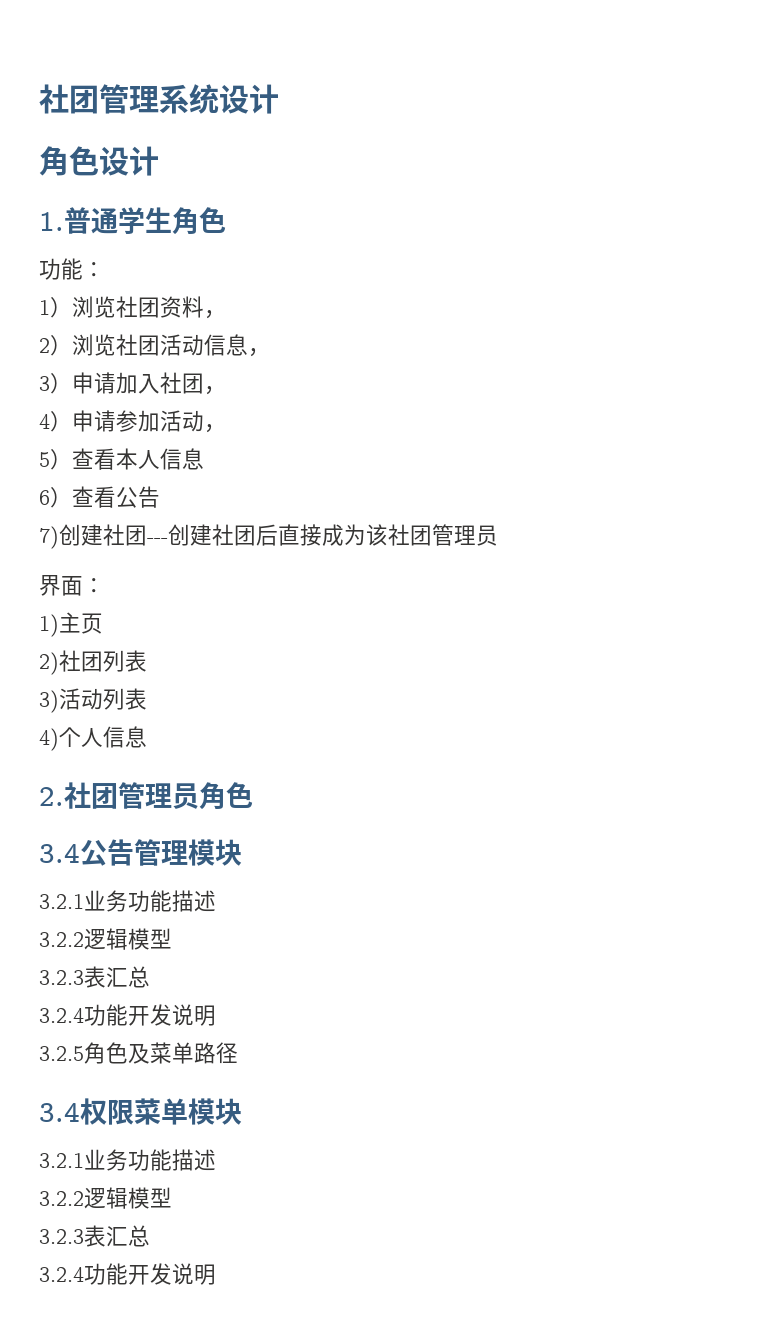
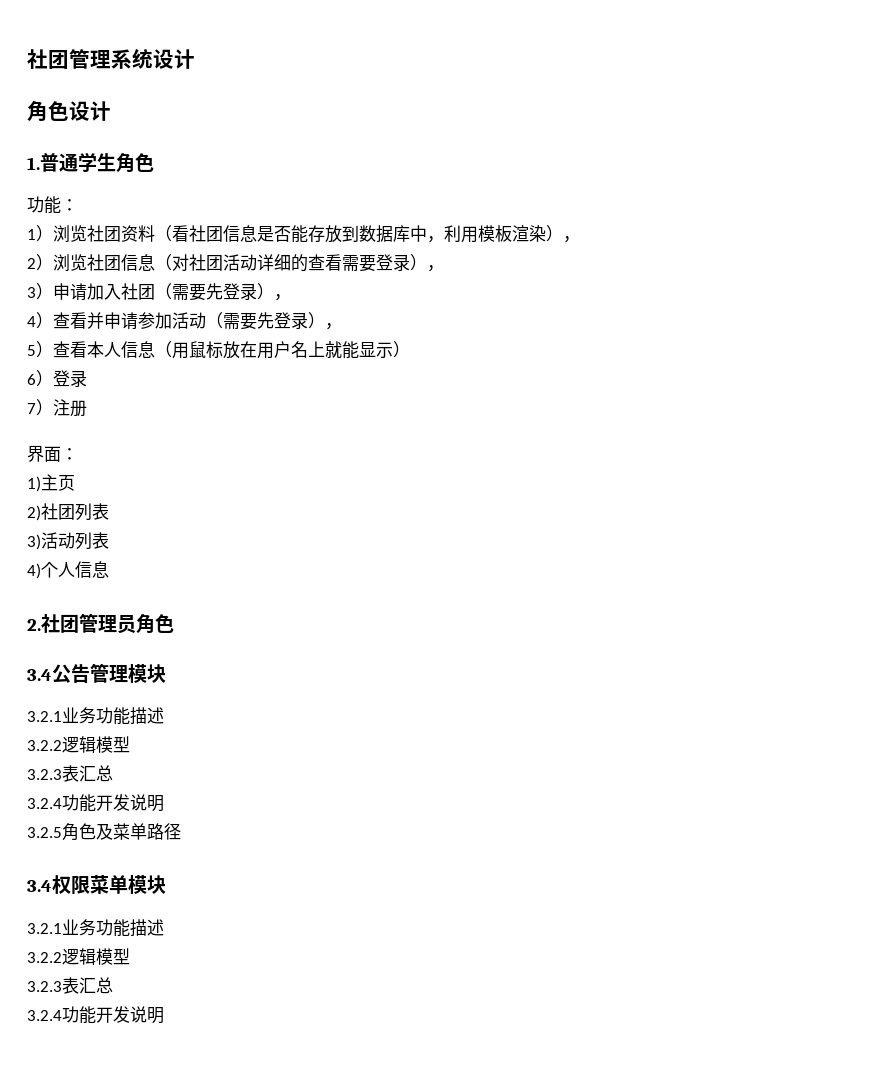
[204,310,226,319] [39,334,248,356] ， // 2）浏览社团活动信息 -> [155,225,580,243] [27,254,427,272] （看社团信息是否能存放到数据库中，利用模板渲染）， // 2）浏览社团信息（对社团活动详细的查看需要登录）
(204, 383) none -> [155,283,274,301] （需要先登录）
(72, 421) none -> [53,312,104,329] 查看并
(204, 421) none -> [206,312,325,330] （需要先登录）
[39,486,160,508] [39,524,498,549] // 6）查看公告 // 7)创建社团---创建社团后直接成为该社团管理员 -> [155,341,410,359] [27,370,87,387] [27,399,87,417] （用鼠标放在用户名上就能显示） // 6）登录 // 7）注册

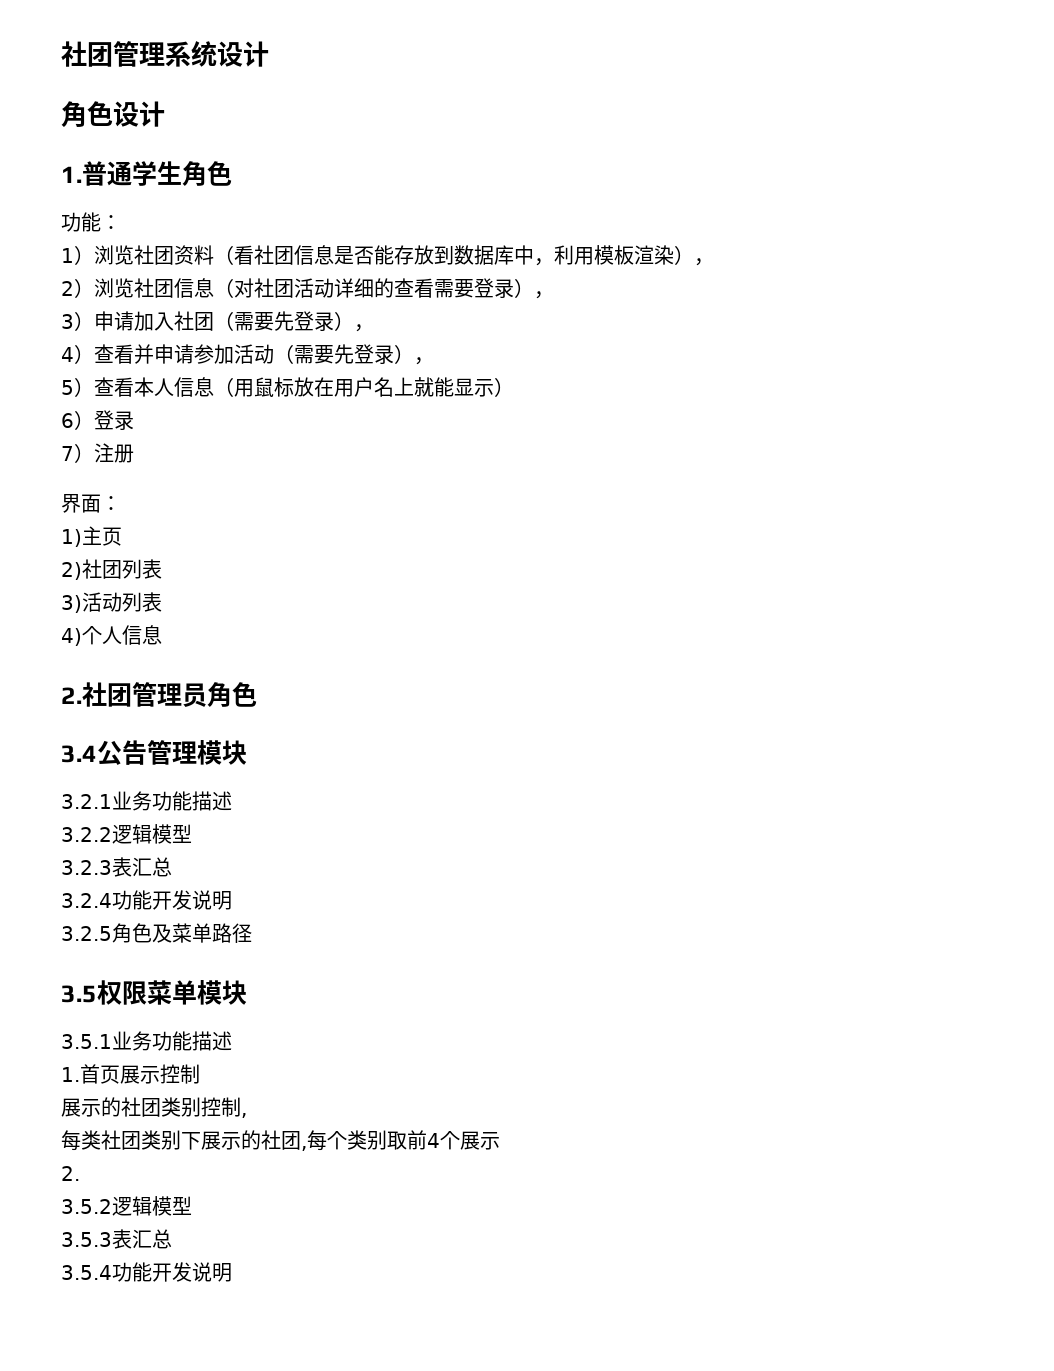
[27,880,52,892] 3.4 -> [61,985,97,1003] 3.5
[27,919,164,937] [27,948,130,965] [27,977,113,994] [27,1010,62,1021] 3.2.1业务功能描述 // 3.2.2逻辑模型 // 3.2.3表汇总 // 3.2.4 -> [61,1031,232,1051] [61,1064,200,1084] [61,1097,247,1118] [61,1130,500,1151] [61,1166,80,1181] [61,1196,192,1216] [61,1229,172,1249] [61,1265,112,1280] 3.5.1业务功能描述 // 1.首页展示控制 // 展示的社团类别控制, // 每类社团类别下展示的社团,每个类别取前4个展示 // 2. // 3.5.2逻辑模型 // 3.5.3表汇总 // 3.5.4

